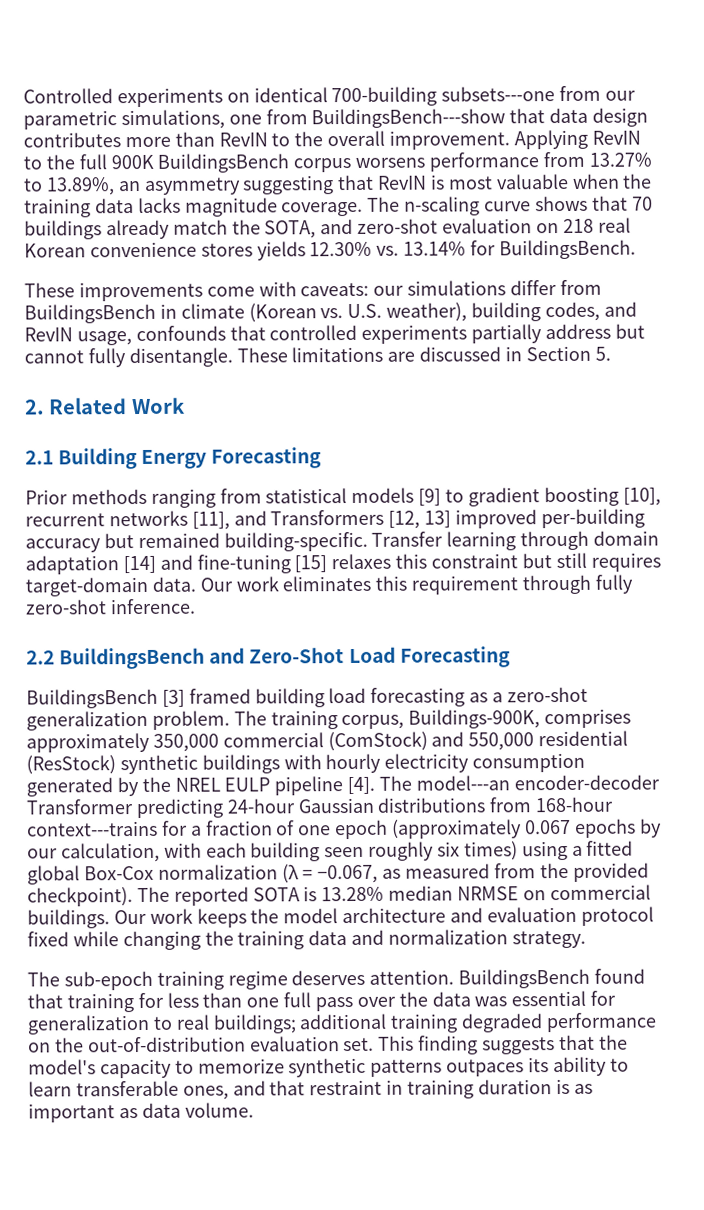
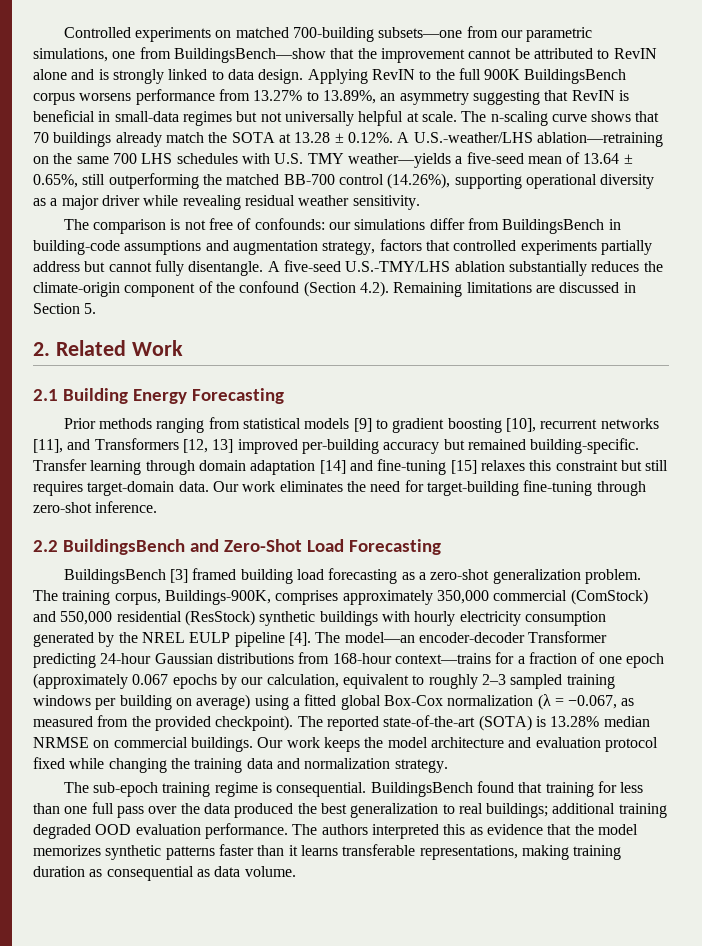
[253,86,556,107] identical 700-building subsets---one -> [235,27,463,42] matched 700-building subsets—one
[311,107,649,129] [23,130,511,150] BuildingsBench---show that data design contributes more than RevIN to the overall improvement. -> [173,48,657,63] [33,69,304,84] BuildingsBench—show that the improvement cannot be attributed to RevIN alone and is strongly linked to data design.
[447,173,653,190] [24,197,364,218] most valuable when the training data lacks magnitude coverage. -> [33,110,457,126] beneficial in small-data regimes but not universally helpful at scale.
[264,217,631,239] [24,239,636,261] [24,281,370,302] SOTA, and zero-shot evaluation on 218 real Korean convenience stores yields 12.30% vs. 13.14% for BuildingsBench. // These improvements come with caveats: -> [231,132,663,147] [33,152,633,168] [33,173,655,189] [33,195,420,210] [63,218,325,234] SOTA at 13.28 ± 0.12%. A U.S.-weather/LHS ablation—retraining on the same 700 LHS schedules with U.S. TMY weather—yields a five-seed mean of 13.64 ± 0.65%, still outperforming the matched BB-700 control (14.26%), supporting operational diversity as a major driver while revealing residual weather sensitivity. // The comparison is not free of confounds:
[180,301,637,323] [24,325,226,346] climate (Korean vs. U.S. weather), building codes, and RevIN usage, confounds -> [33,239,422,255] building-code assumptions and augmentation strategy, factors
[236,347,288,363] These -> [267,260,663,276] [33,281,463,297] A five-seed U.S.-TMY/LHS ablation substantially reduces the climate-origin component of the confound (Section 4.2). Remaining
[375,574,633,595] this requirement through fully -> [346,480,646,496] the need for target-building fine-tuning through
[415,775,510,791] model---an -> [344,632,415,643] model—an
[27,820,158,837] context---trains -> [394,653,491,664] context—trains
[163,841,518,862] with each building seen roughly six times) -> [342,674,615,689] [33,694,251,710] equivalent to roughly 2–3 sampled training windows per building on average)
[252,887,300,902] SOTA -> [383,715,532,731] state-of-the-art (SOTA)
[291,969,455,986] deserves attention. -> [262,782,367,797] is consequential.
[474,990,617,1007] was essential for -> [234,803,347,818] produced the best
[546,1012,658,1033] [28,1034,628,1055] [28,1056,629,1079] [28,1078,593,1100] [28,1103,115,1123] performance on the out-of-distribution evaluation set. This finding suggests that the model's capacity to memorize synthetic patterns outpaces its ability to learn transferable ones, and that restraint in training duration is as important -> [95,823,638,839] [33,844,622,860] [33,866,194,881] OOD evaluation performance. The authors interpreted this as evidence that the model memorizes synthetic patterns faster than it learns transferable representations, making training duration as consequential

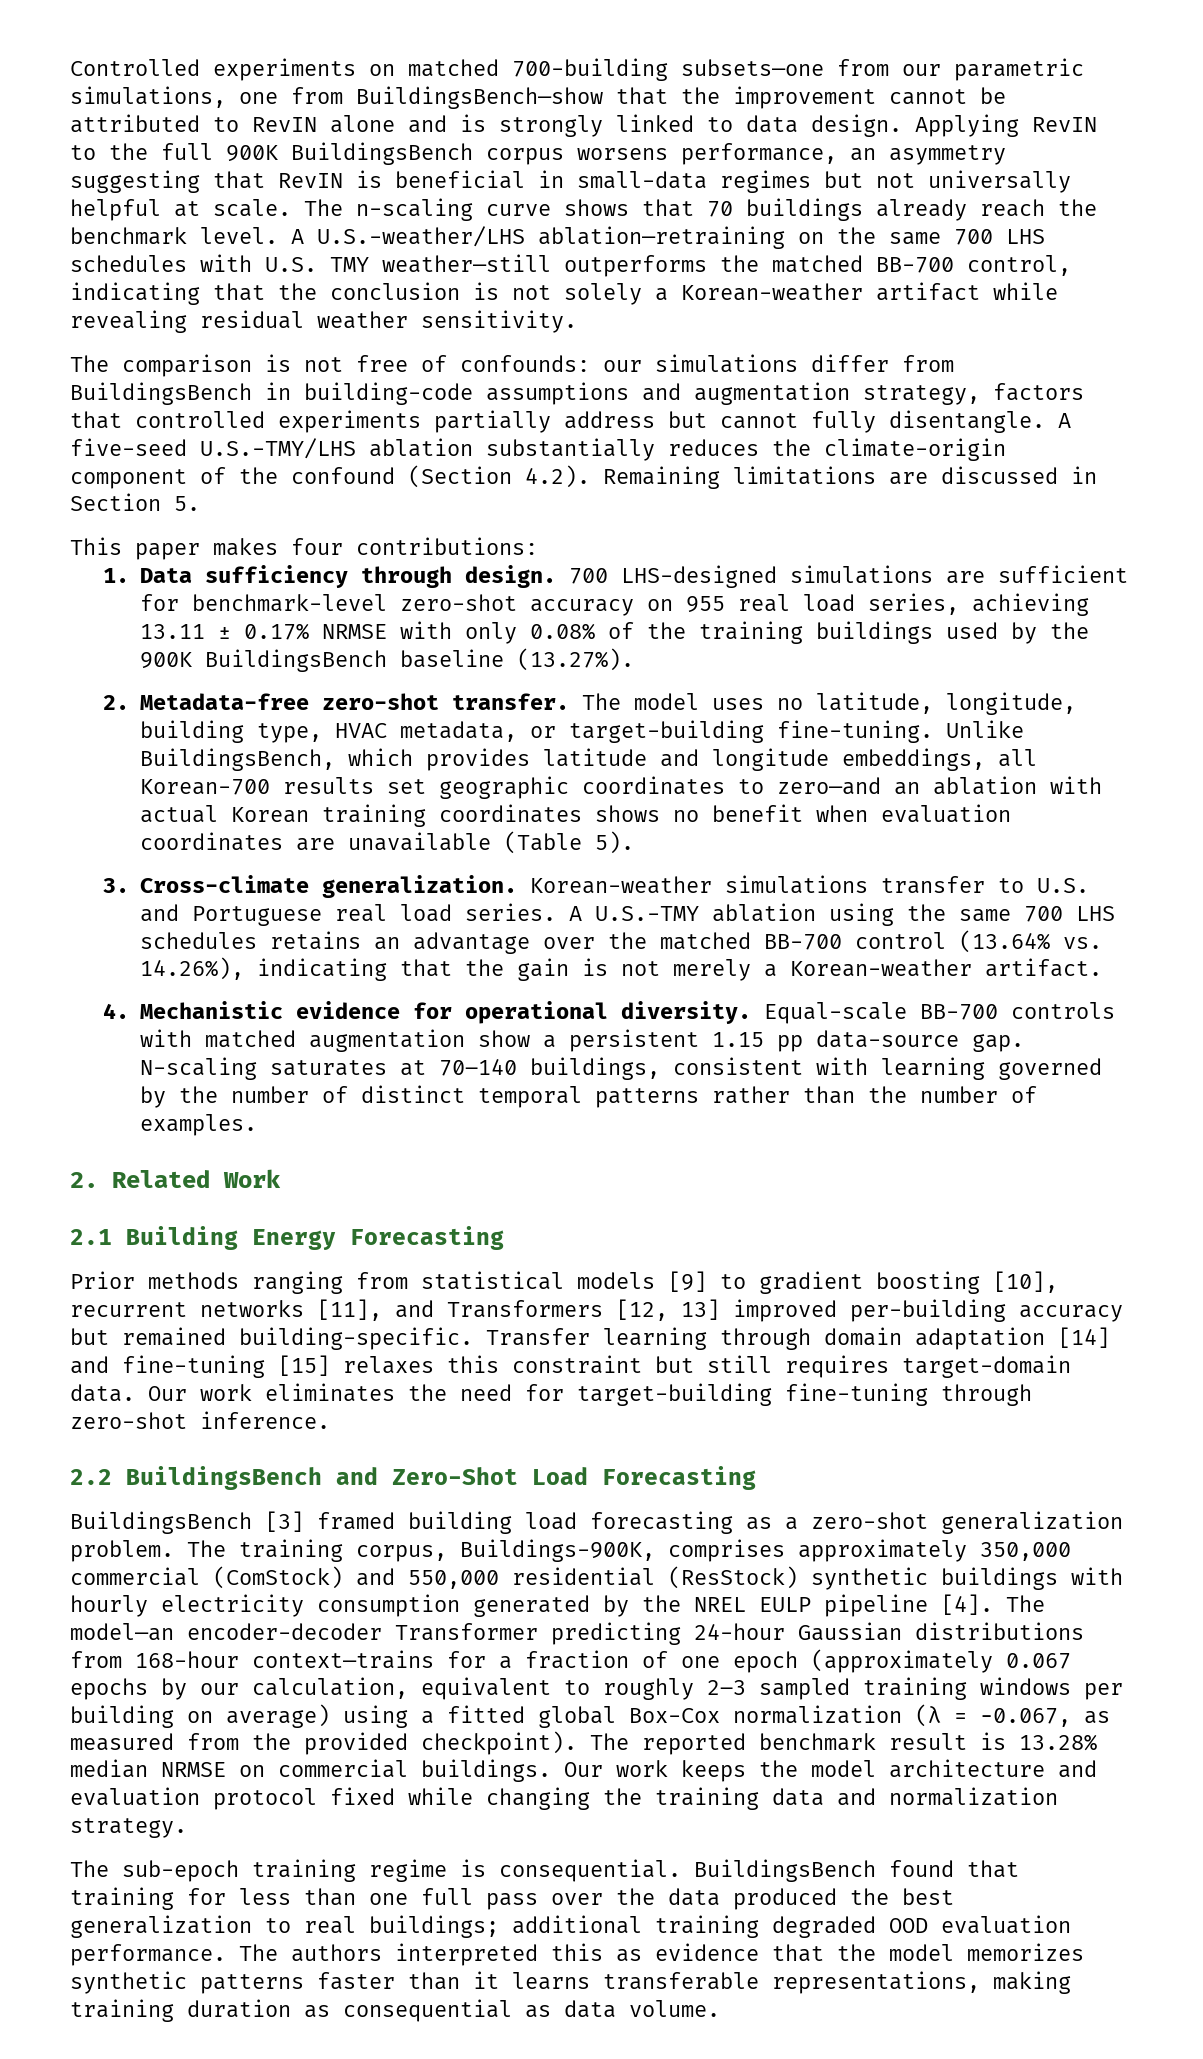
[135,89,376,105] performance from 13.27% to 13.89%, -> [681,143,837,165] performance,
[165,132,393,143] match the SOTA at 13.28 ± 0.12%. -> [980,199,1097,217] [70,227,278,245] reach the benchmark level.
[347,152,633,168] [33,173,655,189] [33,195,140,210] weather—yields a five-seed mean of 13.64 ± 0.65%, still outperforming the matched BB-700 control (14.26%), supporting operational diversity as a major driver -> [382,254,1071,277] [70,282,980,305] weather—still outperforms the matched BB-700 control, indicating that the conclusion is not solely a Korean-weather artifact
(97, 308) none -> [70,537,538,560] [102,565,1128,588] [139,593,1089,616] [139,621,1089,644] [139,648,634,672] [102,692,1076,715] [139,720,1024,743] [139,748,1037,771] [139,776,1102,799] [139,804,1011,827] [139,831,634,854] [102,875,1089,898] [139,903,1115,926] [139,930,1102,954] [139,957,1102,981] [102,1001,1115,1024] [139,1029,1024,1052] [139,1057,1102,1080] [139,1085,1037,1108] [139,1114,257,1136] // This paper makes four contributions: // 1. Data sufficiency through design. 700 LHS-designed simulations are sufficient for benchmark-level zero-shot accuracy on 955 real load series, achieving 13.11 ± 0.17% NRMSE with only 0.08% of the training buildings used by the 900K BuildingsBench baseline (13.27%). // 2. Metadata-free zero-shot transfer. The model uses no latitude, longitude, building type, HVAC metadata, or target-building fine-tuning. Unlike BuildingsBench, which provides latitude and longitude embeddings, all Korean-700 results set geographic coordinates to zero—and an ablation with actual Korean training coordinates shows no benefit when evaluation coordinates are unavailable (Table 5). // 3. Cross-climate generalization. Korean-weather simulations transfer to U.S. and Portuguese real load series. A U.S.-TMY ablation using the same 700 LHS schedules retains an advantage over the matched BB-700 control (13.64% vs. 14.26%), indicating that the gain is not merely a Korean-weather artifact. // 4. Mechanistic evidence for operational diversity. Equal-scale BB-700 controls with matched augmentation show a persistent 1.15 pp data-source gap. N-scaling saturates at 70–140 buildings, consistent with learning governed by the number of distinct temporal patterns rather than the number of examples.
[383,715,532,731] state-of-the-art (SOTA) -> [759,1733,967,1751] benchmark result

